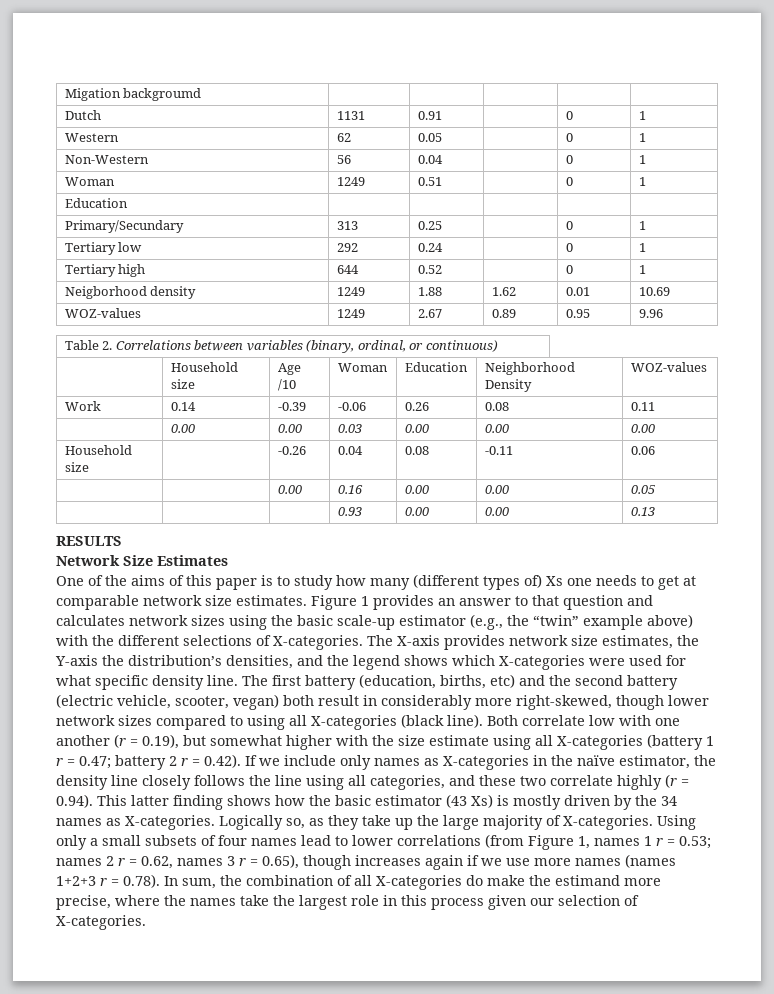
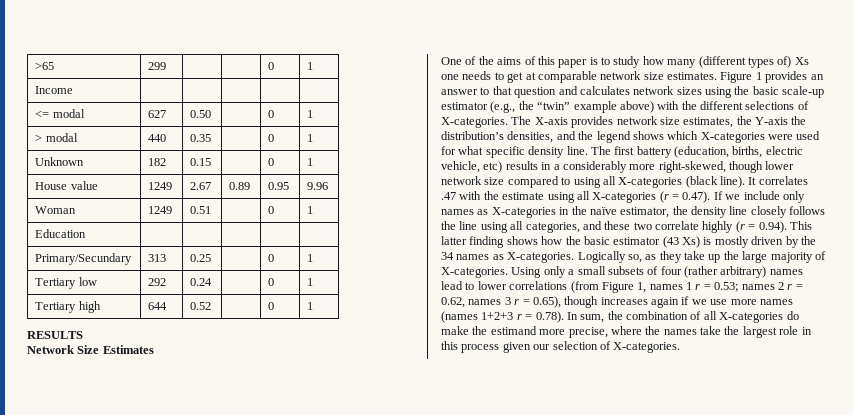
[64,88,202,101] [64,110,101,120] [336,111,365,120] [417,111,442,120] [565,111,573,120] [638,111,646,120] [64,133,119,142] [336,133,351,142] [417,133,442,142] [565,133,573,142] [638,133,646,142] [64,155,149,164] [336,155,351,164] [417,155,443,164] [565,155,573,164] [638,155,646,164] Migation backgroumd | | | | | // Dutch | 1131 | 0.91 | | 0 | 1 // Western | 62 | 0.05 | | 0 | 1 // Non-Western | 56 | 0.04 | | 0 | 1 -> [35,62,55,70] [148,62,167,70] [268,62,275,70] [307,62,314,70] [35,86,74,94] [35,109,85,118] [148,110,167,118] [190,110,212,118] [268,110,275,118] [307,110,314,118] [35,133,78,142] [148,134,167,142] [190,134,212,142] [268,134,275,142] [307,134,314,142] [35,157,85,166] [148,158,167,166] [190,158,212,166] [268,158,275,166] [307,158,314,166] [35,181,98,190] [148,182,173,190] [190,182,212,190] [229,182,251,190] [268,182,290,190] [307,182,329,190] >65 | 299 | | | 0 | 1 // Income | | | | | // <= modal | 627 | 0.50 | | 0 | 1 // > modal | 440 | 0.35 | | 0 | 1 // Unknown | 182 | 0.15 | | 0 | 1 // House value | 1249 | 2.67 | 0.89 | 0.95 | 9.96
[64,286,197,299] [336,287,365,296] [417,287,442,296] [491,287,516,296] [565,287,590,296] [638,287,670,296] [64,308,141,318] [336,309,365,318] [417,309,442,318] [491,309,516,318] [565,309,590,318] [638,309,663,318] [64,340,498,353] [170,362,238,372] [170,379,195,389] [277,363,301,375] [277,379,296,391] [337,363,388,372] [404,362,468,372] [484,362,575,375] [484,379,532,392] [630,362,707,372] [64,401,101,411] [170,402,196,411] [277,402,306,411] [337,402,366,411] [404,402,429,411] [484,402,509,411] [630,402,655,411] [170,424,195,433] [277,424,302,433] [337,424,362,433] [404,424,429,433] [484,424,509,433] [630,424,655,433] [64,445,132,455] [64,462,89,472] [277,446,306,455] [337,446,363,455] [404,446,429,455] [484,446,513,455] [630,446,655,455] [277,485,302,494] [337,485,363,494] [404,485,429,494] [484,485,509,494] [630,485,655,494] [337,507,362,516] [404,507,429,516] [484,507,509,516] [630,507,655,516] // Neigborhood density | 1249 | 1.88 | 1.62 | 0.01 | 10.69 // WOZ-values | 1249 | 2.67 | 0.89 | 0.95 | 9.96 // Table 2. Correlations between variables (binary, ordinal, or continuous) // | Household size | Age /10 | Woman | Education | Neighborhood Density | WOZ-values // Work | 0.14 | -0.39 | -0.06 | 0.26 | 0.08 | 0.11 // | 0.00 | 0.00 | 0.03 | 0.00 | 0.00 | 0.00 // Household size | | -0.26 | 0.04 | 0.08 | -0.11 | 0.06 // | | 0.00 | 0.16 | 0.00 | 0.00 | 0.05 // | | | 0.93 | 0.00 | 0.00 | 0.13 -> (314, 306) none
[490,674,678,690] [56,694,377,710] etc) and the second battery (electric vehicle, scooter, vegan) both result in -> [765,146,803,155] [441,161,560,173] electric vehicle, etc) results in a
[118,715,152,726] sizes -> [484,177,505,185] size
[487,715,680,726] [56,734,425,750] Both correlate low with one another (r = 0.19), but somewhat higher with the size -> [748,176,808,185] [441,191,499,200] It correlates .47 with the
[647,734,714,750] [56,754,241,770] (battery 1 r = 0.47; battery 2 r = 0.42). -> [659,191,711,203] (r = 0.47).
(247, 840) none -> [684,266,767,278] (rather arbitrary)

